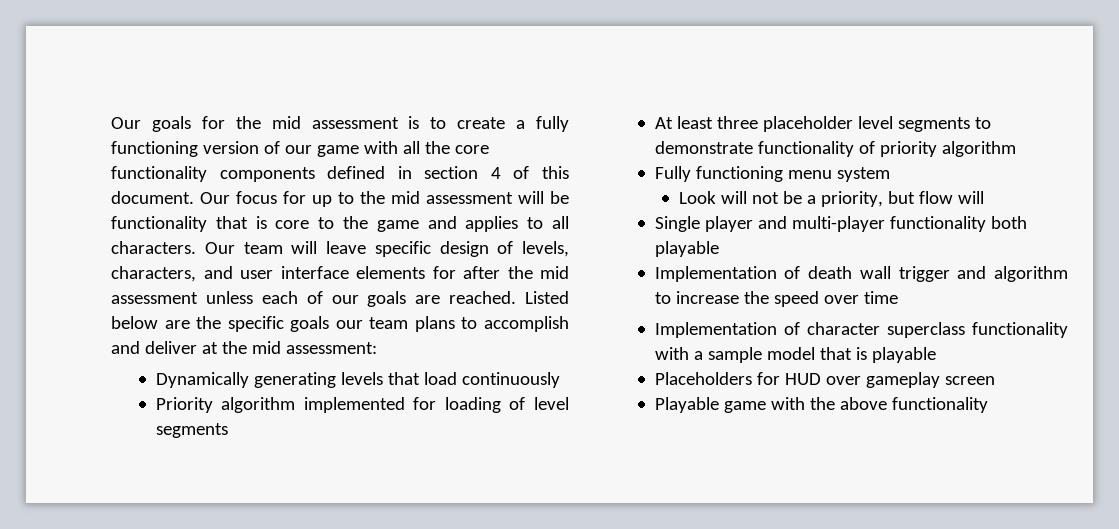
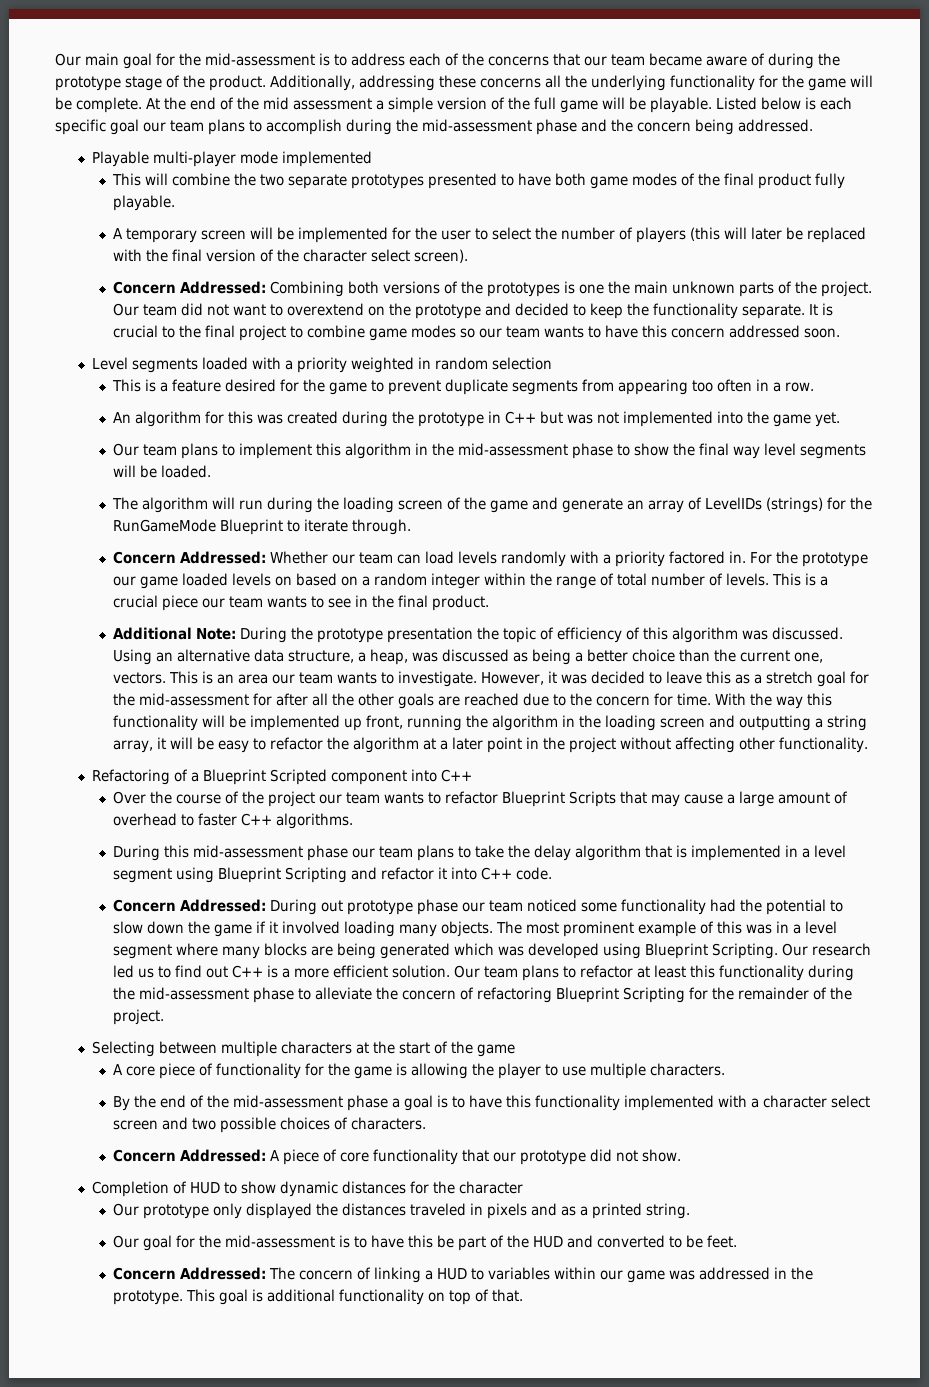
[111,116,569,132] [111,141,489,157] [111,166,569,182] [111,191,569,207] [111,216,570,232] [111,241,569,257] [111,266,569,282] [111,291,569,307] [111,316,330,332] Our goals for the mid assessment is to create a fully functioning version of our game with all the core functionality components defined in section 4 of this document. Our focus for up to the mid assessment will be functionality that is core to the game and applies to all characters. Our team will leave specific design of levels, characters, and user interface elements for after the mid assessment unless each of our goals are reached. Listed below are the specific goals -> [55,53,840,69] [55,75,873,91] [55,97,852,113] [55,119,139,135] Our main goal for the mid-assessment is to address each of the concerns that our team became aware of during the prototype stage of the product. Additionally, addressing these concerns all the underlying functionality for the game will be complete. At the end of the mid assessment a simple version of the full game will be playable. Listed below is each specific goal
[111,341,377,354] [155,372,560,388] [155,397,569,413] [155,423,228,438] [654,116,991,132] [654,141,1016,157] [654,166,890,182] [678,191,984,207] [654,216,1027,232] [654,241,719,257] [654,266,1068,282] [654,291,898,307] [654,322,1068,338] [654,347,936,363] [654,372,995,388] [654,397,988,413] and deliver at the mid assessment: // Dynamically generating levels that load continuously // Priority algorithm implemented for loading of level segments // At least three placeholder level segments to demonstrate functionality of priority algorithm // Fully functioning menu system // Look will not be a priority, but flow will // Single player and multi-player functionality both playable // Implementation of death wall trigger and algorithm to increase the speed over time // Implementation of character superclass functionality with a sample model that is playable // Placeholders for HUD over gameplay screen // Playable game with the above functionality -> [346,119,813,135] [91,151,372,167] [111,173,845,189] [112,195,175,211] [112,227,866,243] [112,249,468,263] [112,281,872,297] [112,303,833,319] [112,325,840,341] [91,357,552,373] [111,379,814,395] [112,411,840,427] [112,443,866,459] [112,465,211,478] [111,497,872,513] [112,519,411,535] [112,551,868,567] [112,573,828,589] [112,595,489,611] [112,627,843,643] [112,649,823,665] [112,671,869,687] [112,693,832,709] [112,715,867,731] [112,737,868,753] [91,769,472,785] [112,791,848,807] [112,813,353,829] [112,845,846,861] [112,867,552,883] [112,899,843,915] [112,921,837,937] [112,943,871,959] [112,965,854,981] [112,987,852,1003] [112,1009,164,1025] [91,1041,515,1057] [112,1063,725,1079] [112,1095,870,1111] [112,1117,426,1133] [112,1149,681,1165] [91,1181,523,1197] [112,1203,690,1219] [112,1235,737,1251] [112,1267,813,1283] [112,1289,523,1305] during the mid-assessment phase and the concern being addressed. // Playable multi-player mode implemented // This will combine the two separate prototypes presented to have both game modes of the final product fully playable. // A temporary screen will be implemented for the user to select the number of players (this will later be replaced with the final version of the character select screen). // Concern Addressed: Combining both versions of the prototypes is one the main unknown parts of the project. Our team did not want to overextend on the prototype and decided to keep the functionality separate. It is crucial to the final project to combine game modes so our team wants to have this concern addressed soon. // Level segments loaded with a priority weighted in random selection // This is a feature desired for the game to prevent duplicate segments from appearing too often in a row. // An algorithm for this was created during the prototype in C++ but was not implemented into the game yet. // Our team plans to implement this algorithm in the mid-assessment phase to show the final way level segments will be loaded. // The algorithm will run during the loading screen of the game and generate an array of LevelIDs (strings) for the RunGameMode Blueprint to iterate through. // Concern Addressed: Whether our team can load levels randomly with a priority factored in. For the prototype our game loaded levels on based on a random integer within the range of total number of levels. This is a crucial piece our team wants to see in the final product. // Additional Note: During the prototype presentation the topic of efficiency of this algorithm was discussed. Using an alternative data structure, a heap, was discussed as being a better choice than the current one, vectors. This is an area our team wants to investigate. However, it was decided to leave this as a stretch goal for the mid-assessment for after all the other goals are reached due to the concern for time. With the way this functionality will be implemented up front, running the algorithm in the loading screen and outputting a string array, it will be easy to refactor the algorithm at a later point in the project without affecting other functionality. // Refactoring of a Blueprint Scripted component into C++ // Over the course of the project our team wants to refactor Blueprint Scripts that may cause a large amount of overhead to faster C++ algorithms. // During this mid-assessment phase our team plans to take the delay algorithm that is implemented in a level segment using Blueprint Scripting and refactor it into C++ code. // Concern Addressed: During out prototype phase our team noticed some functionality had the potential to slow down the game if it involved loading many objects. The most prominent example of this was in a level segment where many blocks are being generated which was developed using Blueprint Scripting. Our research led us to find out C++ is a more efficient solution. Our team plans to refactor at least this functionality during the mid-assessment phase to alleviate the concern of refactoring Blueprint Scripting for the remainder of the project. // Selecting between multiple characters at the start of the game // A core piece of functionality for the game is allowing the player to use multiple characters. // By the end of the mid-assessment phase a goal is to have this functionality implemented with a character select screen and two possible choices of characters. // Concern Addressed: A piece of core functionality that our prototype did not show. // Completion of HUD to show dynamic distances for the character // Our prototype only displayed the distances traveled in pixels and as a printed string. // Our goal for the mid-assessment is to have this be part of the HUD and converted to be feet. // Concern Addressed: The concern of linking a HUD to variables within our game was addressed in the prototype. This goal is additional functionality on top of that.

